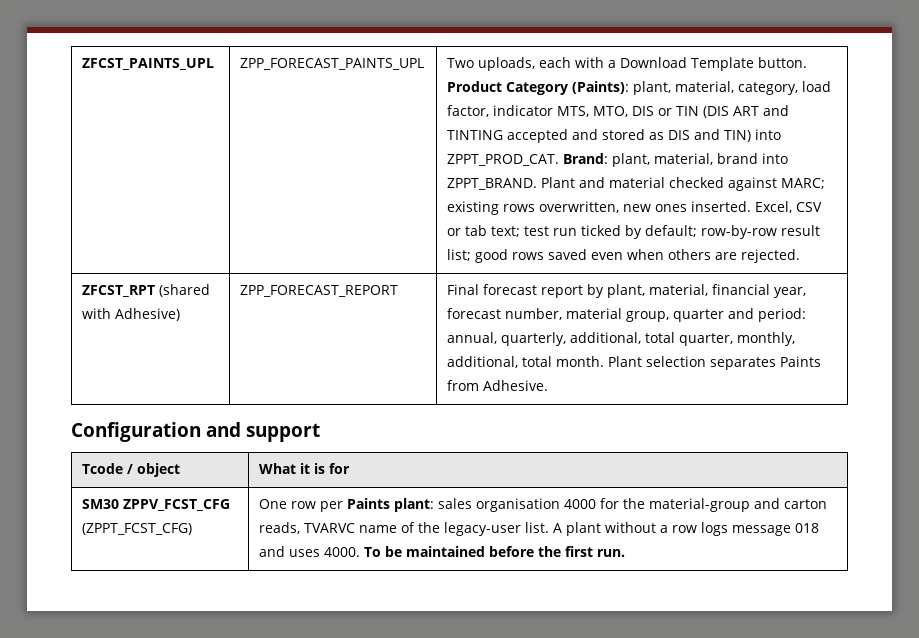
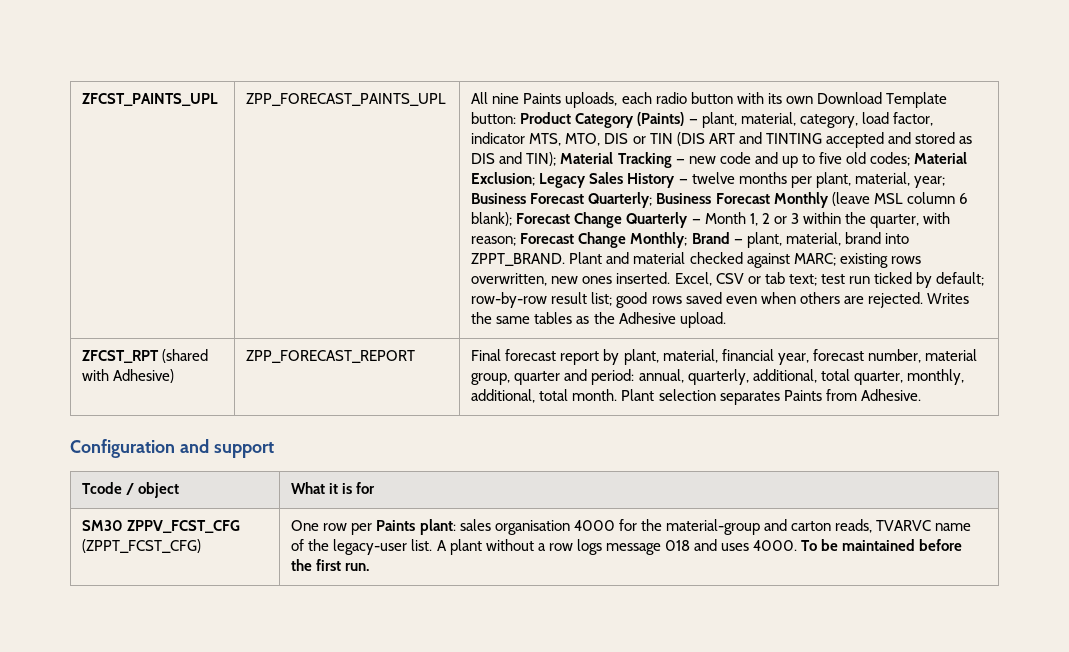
[446,57,616,71] Two uploads, each with a -> [471,92,813,108] All nine Paints uploads, each radio button with its own
[757,57,807,68] button. -> [471,112,517,124] button:
[571,81,629,94] (Paints): -> [637,112,698,126] (Paints) —
[723,129,781,142] [446,153,608,166] TIN) into ZPPT_PROD_CAT. Brand: -> [526,152,968,168] [471,172,945,188] [471,192,968,208] [471,212,950,228] [471,232,743,248] TIN); Material Tracking — new code and up to five old codes; Material Exclusion; Legacy Sales History — twelve months per plant, material, year; Business Forecast Quarterly; Business Forecast Monthly (leave MSL column 6 blank); Forecast Change Quarterly — Month 1, 2 or 3 within the quarter, with reason; Forecast Change Monthly; Brand —
(800, 256) none -> [926,293,969,304] [471,312,726,328] Writes the same tables as the Adhesive upload.

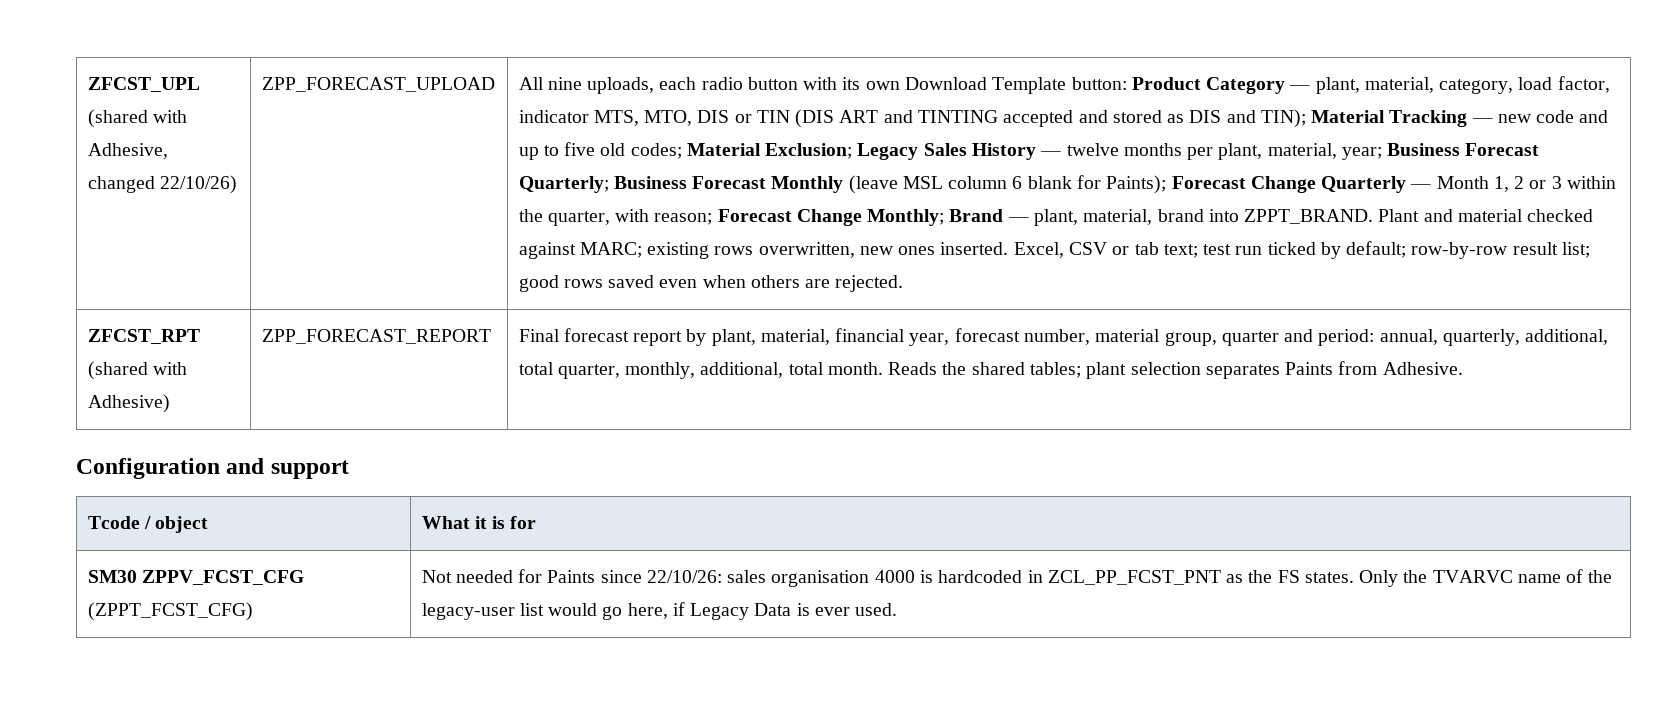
[82,93,219,106] [246,93,447,106] ZFCST_PAINTS_UPL | ZPP_FORECAST_PAINTS_UPL -> [87,77,200,92] [87,109,187,128] [87,143,168,159] [87,175,237,194] [261,77,495,92] ZFCST_UPL (shared with Adhesive, changed 22/10/26) | ZPP_FORECAST_UPLOAD
[523,93,562,104] Paints -> (582, 83) none
[637,112,685,126] (Paints) -> (1286, 85) none
[471,212,513,226] blank); -> [1027,175,1167,194] blank for Paints);
[926,293,969,304] [471,312,726,328] Writes the same tables as the Adhesive upload. -> (904, 283) none
[621,389,655,401] Plant -> [888,362,1127,379] Reads the shared tables; plant
[291,519,872,535] One row per Paints plant: sales organisation 4000 for the material-group and carton reads, -> [421,569,1428,587] Not needed for Paints since 22/10/26: sales organisation 4000 is hardcoded in ZCL_PP_FCST_PNT as the FS states. Only the
[411,539,963,555] [291,559,370,571] list. A plant without a row logs message 018 and uses 4000. To be maintained before the first run. -> [519,602,898,620] list would go here, if Legacy Data is ever used.

